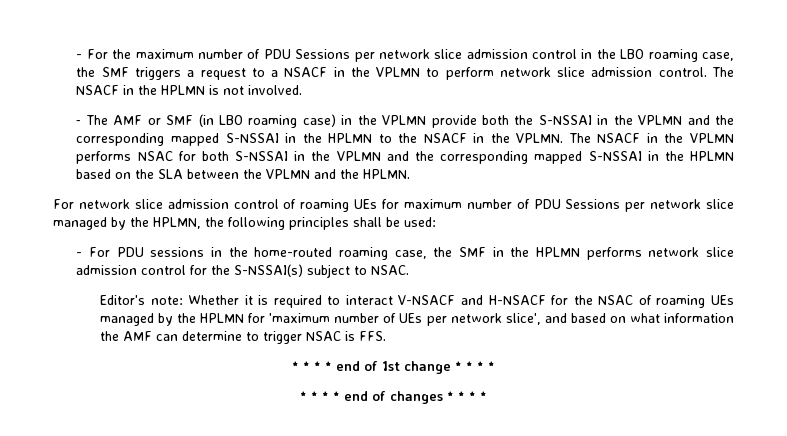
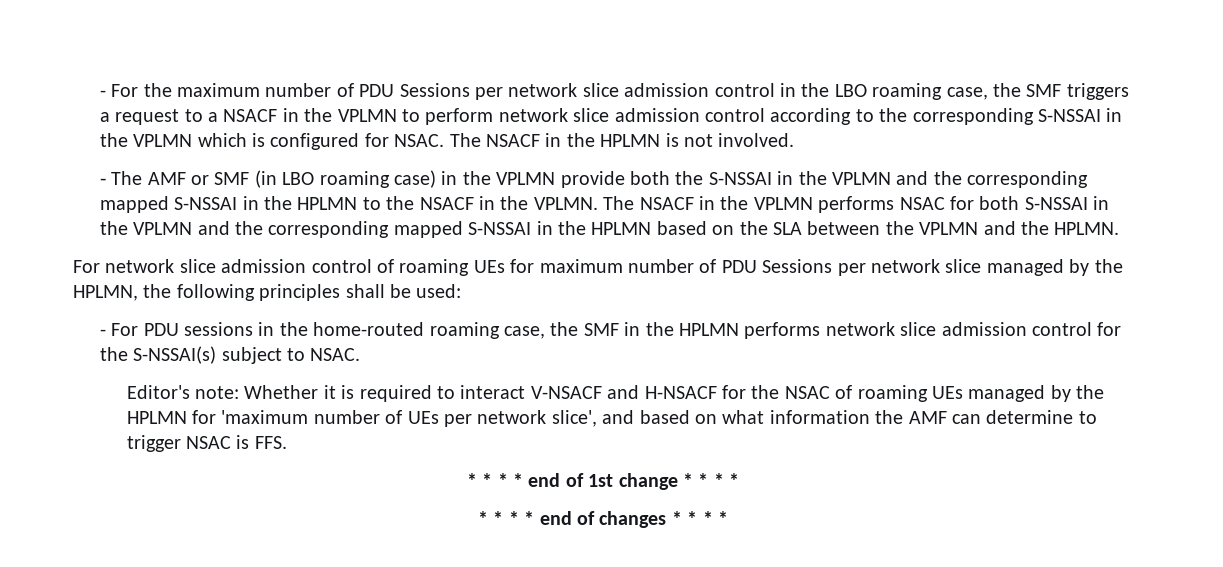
[658,67,707,77] control. -> [705,108,1123,125] [99,133,445,150] control according to the corresponding S-NSSAI in the VPLMN which is configured for NSAC.

